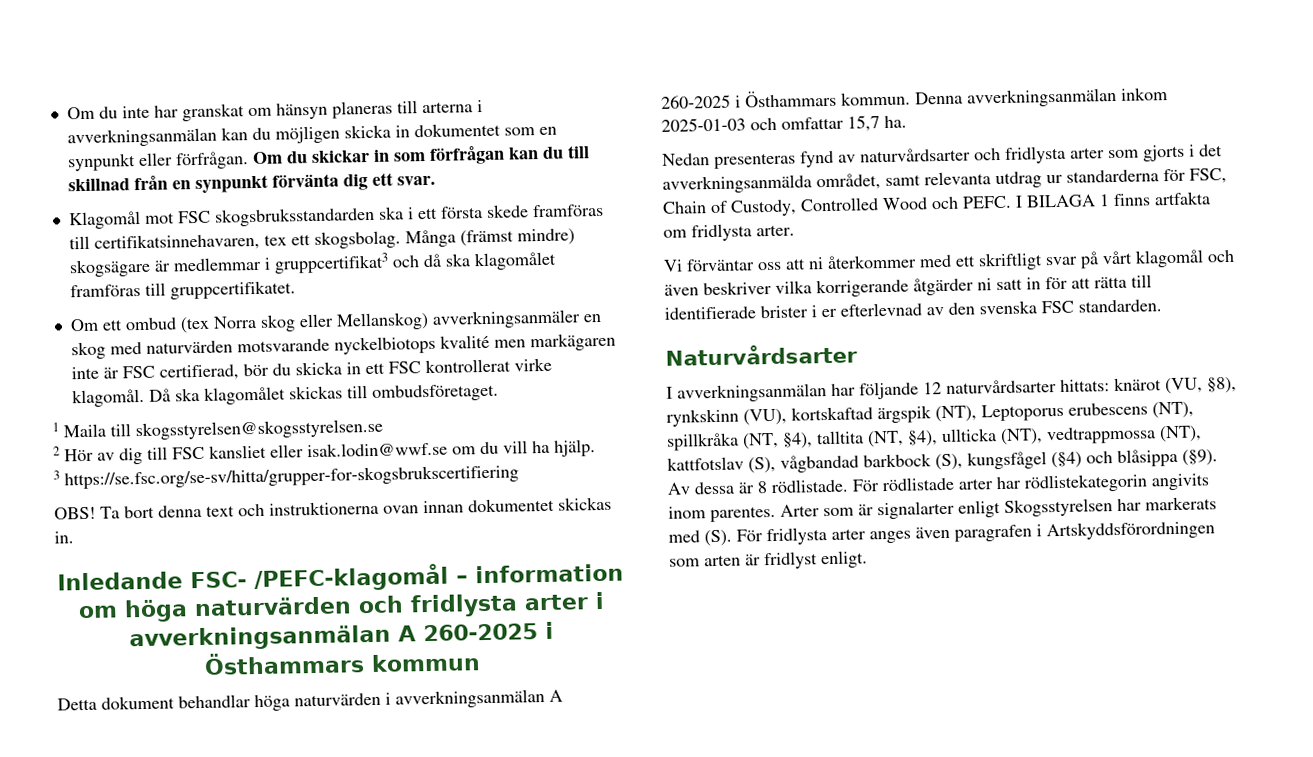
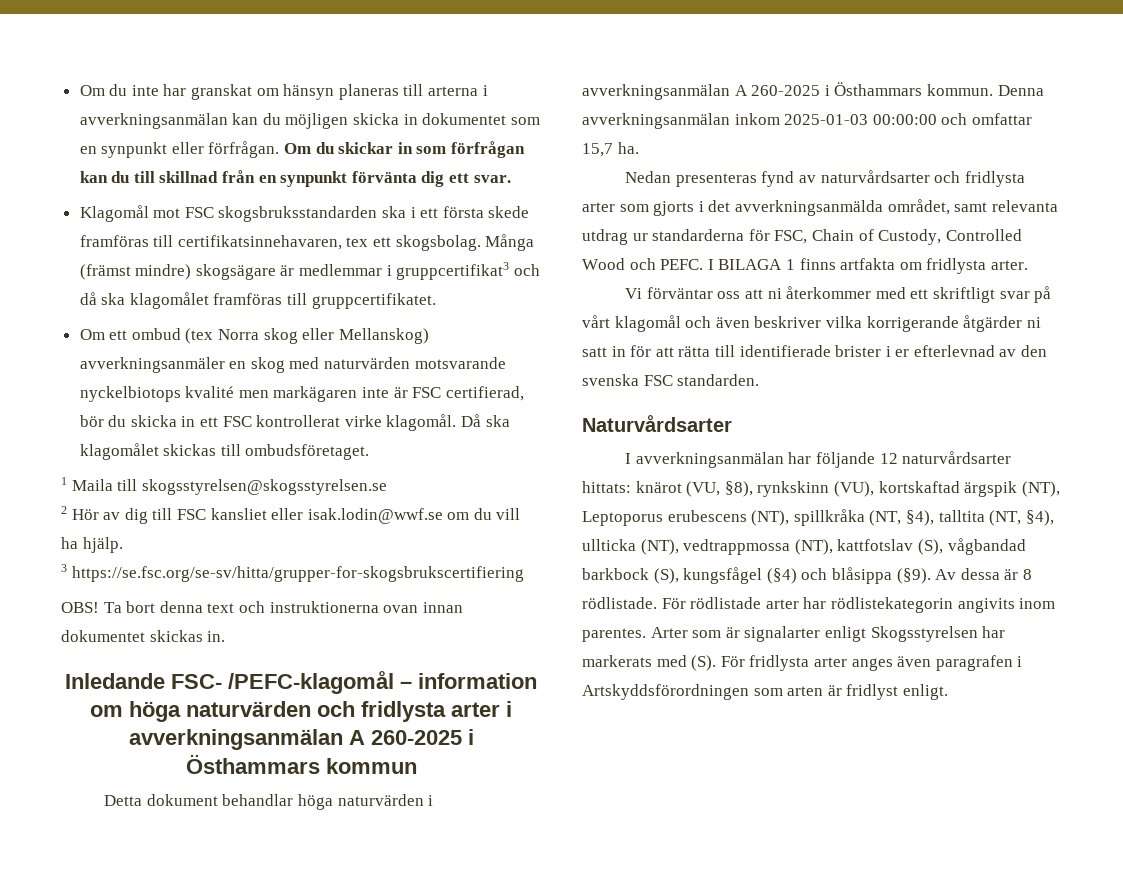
(746, 124) none -> [872,114,937,125] 00:00:00

